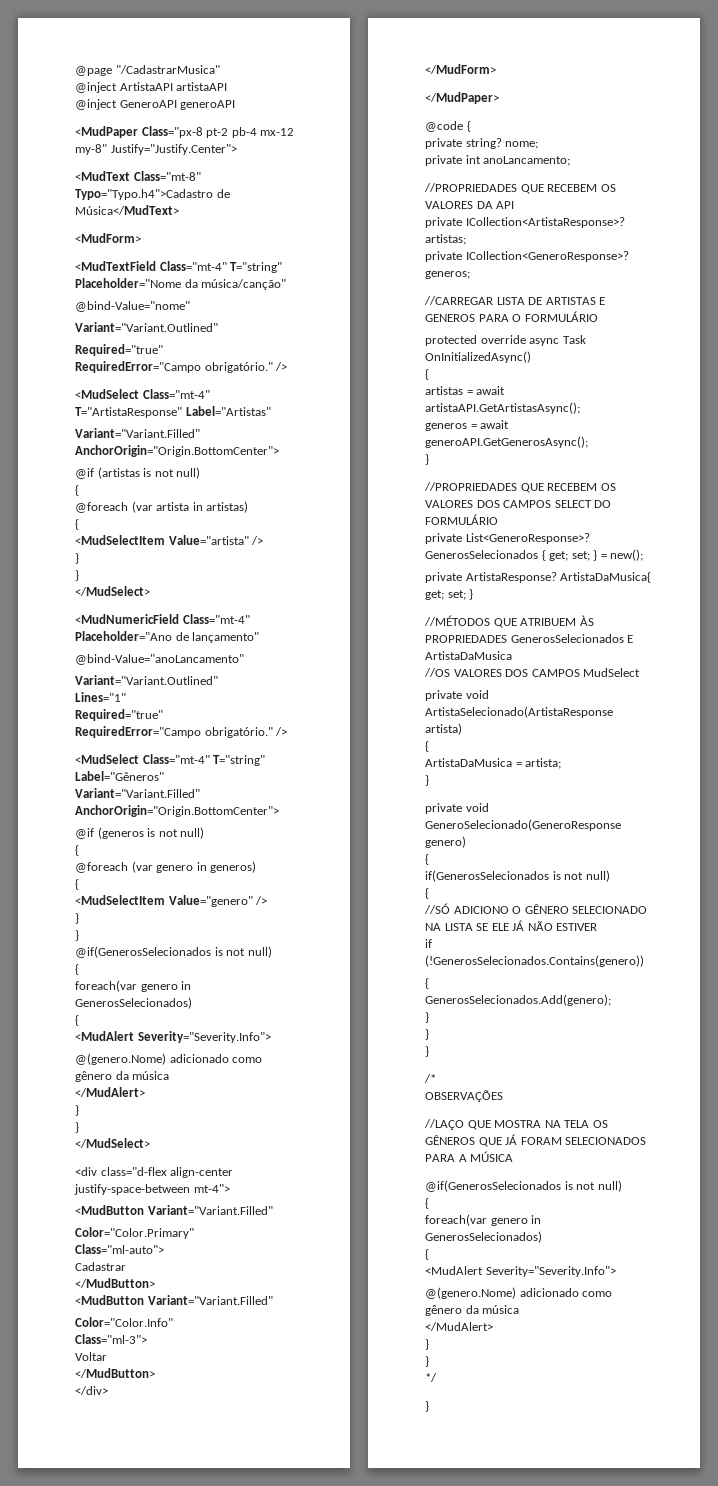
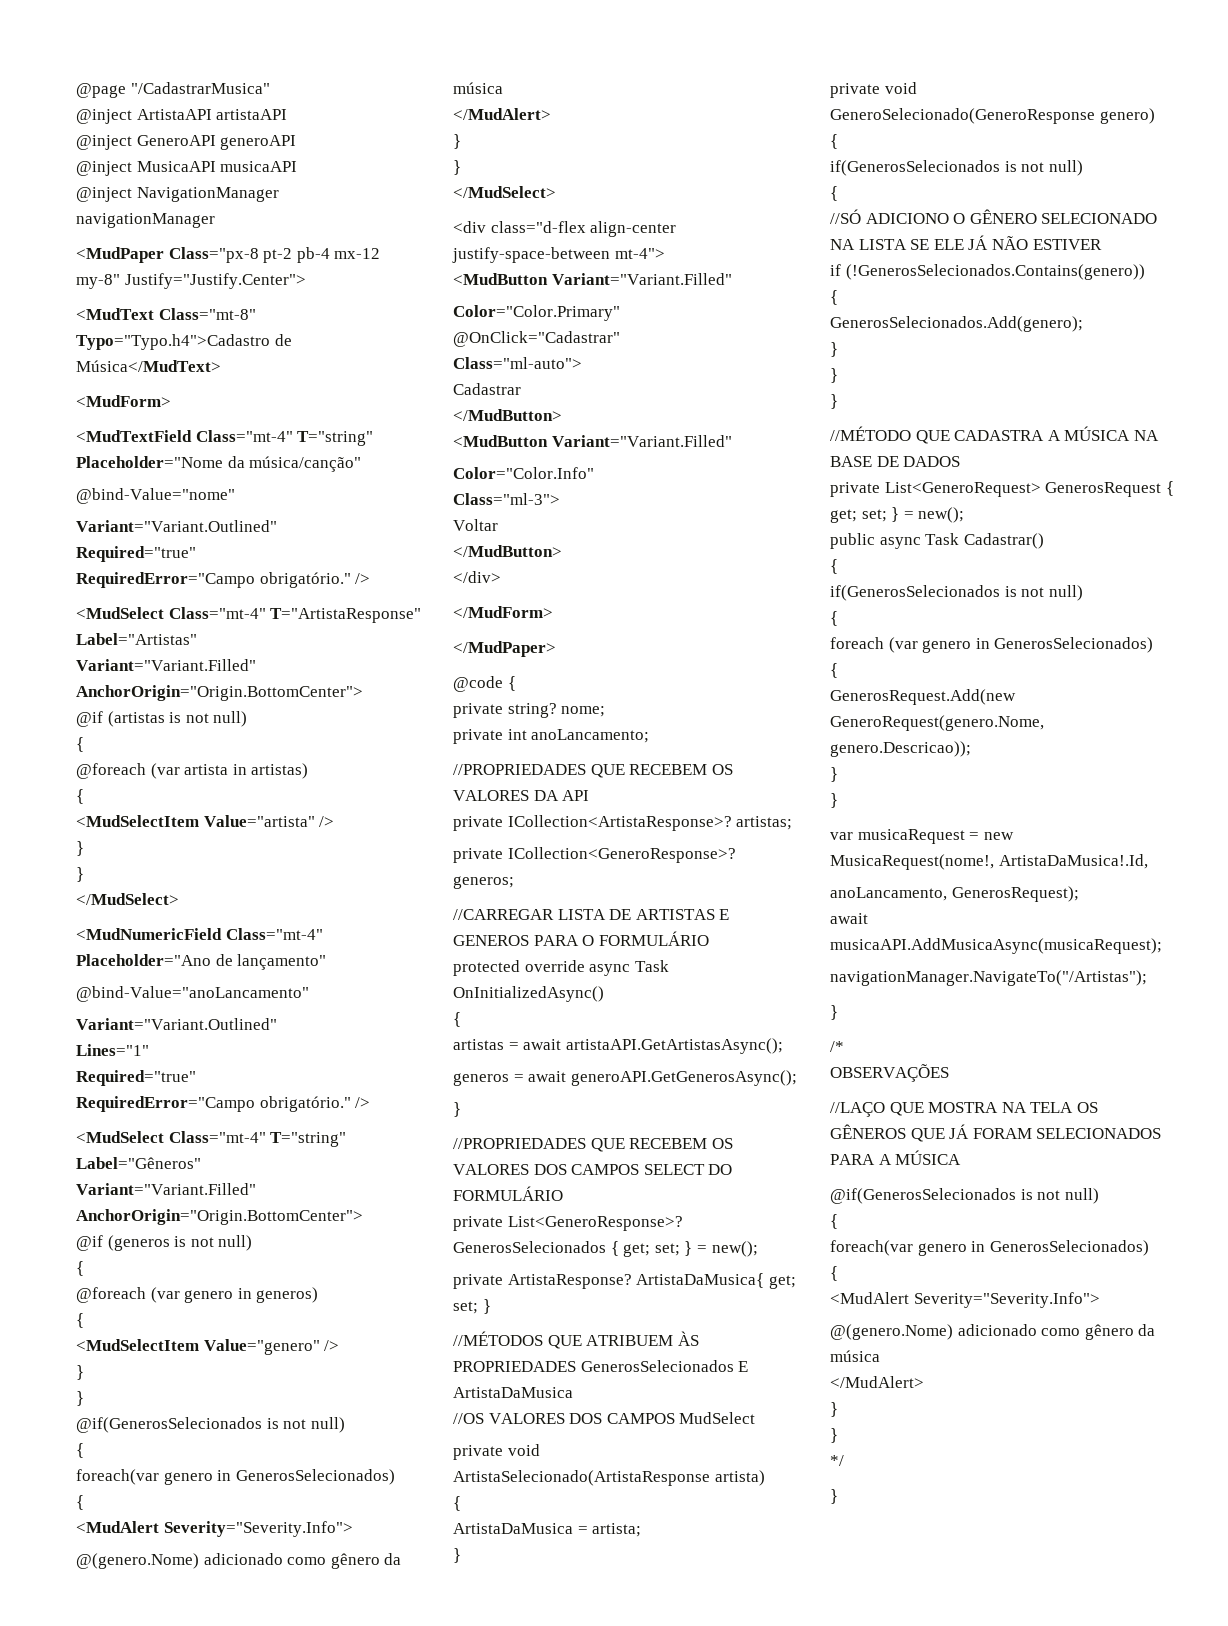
(236, 105) none -> [76,161,298,176] [76,187,279,202] [76,213,215,228] // @inject MusicaAPI musicaAPI // @inject NavigationManager navigationManager
(194, 1233) none -> [453,331,620,347] // @OnClick="Cadastrar"
(429, 1051) none -> [830,426,1159,444] [830,456,961,467] [830,481,1174,497] [830,507,965,523] [830,533,1044,549] [830,559,838,574] [830,585,1083,601] [830,611,838,626] [830,637,1154,653] [830,663,838,678] [830,689,1016,705] [830,715,1044,731] [830,741,971,757] [830,767,838,782] [830,793,838,808] [830,829,1014,844] [830,854,1148,870] [830,886,1079,902] [830,913,868,924] [830,938,1162,954] [830,970,1147,986] [830,1005,838,1020] // //MÉTODO QUE CADASTRA A MÚSICA NA BASE DE DADOS // private List<GeneroRequest> GenerosRequest { get; set; } = new(); // public async Task Cadastrar() // { // if(GenerosSelecionados is not null) // { // foreach (var genero in GenerosSelecionados) // { // GenerosRequest.Add(new GeneroRequest(genero.Nome, genero.Descricao)); // } // } // var musicaRequest = new MusicaRequest(nome!, ArtistaDaMusica!.Id, // anoLancamento, GenerosRequest); // await musicaAPI.AddMusicaAsync(musicaRequest); // navigationManager.NavigateTo("/Artistas"); // }

